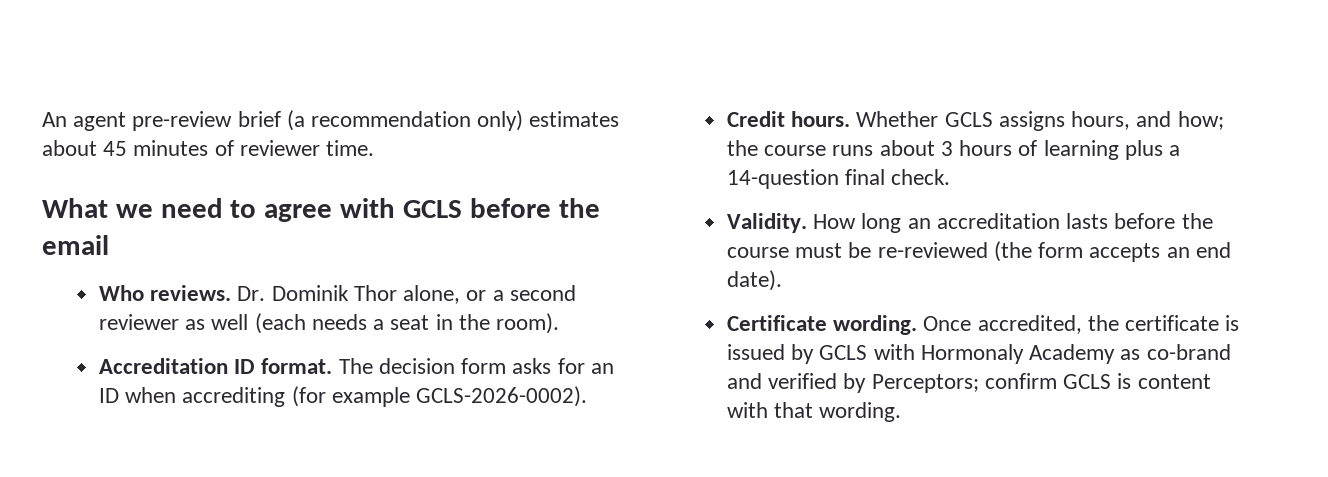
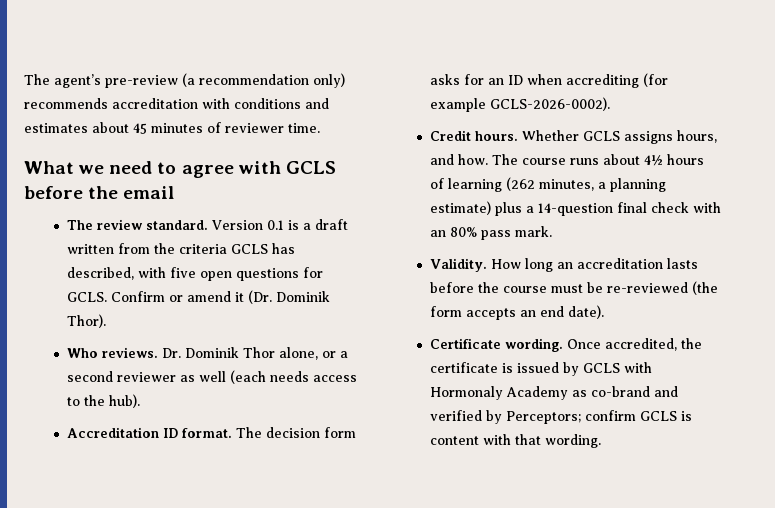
[42,110,524,131] An agent pre-review brief (a recommendation only) -> [24,73,345,88] [24,98,329,109] The agent’s pre-review (a recommendation only) recommends accreditation with conditions and
(109, 245) none -> [66,219,348,230] [66,243,295,254] [66,267,323,281] [66,290,330,304] [66,314,106,328] // The review standard. Version 0.1 is a draft written from the criteria GCLS has described, with five open questions for GCLS. Confirm or amend it (Dr. Dominik Thor).
[373,313,559,334] a seat in the room). -> [312,375,357,382] [66,394,140,408] access to the hub).
[1177,111,1224,130] [727,140,759,156] how; the -> [457,154,518,165] how. The
[940,141,953,156] 3 -> [643,155,663,166] 4½
[1124,140,1180,160] [727,169,951,189] plus a 14-question final check. -> [505,177,666,192] [429,201,721,216] [429,226,552,240] (262 minutes, a planning estimate) plus a 14-question final check with an 80% pass mark.

